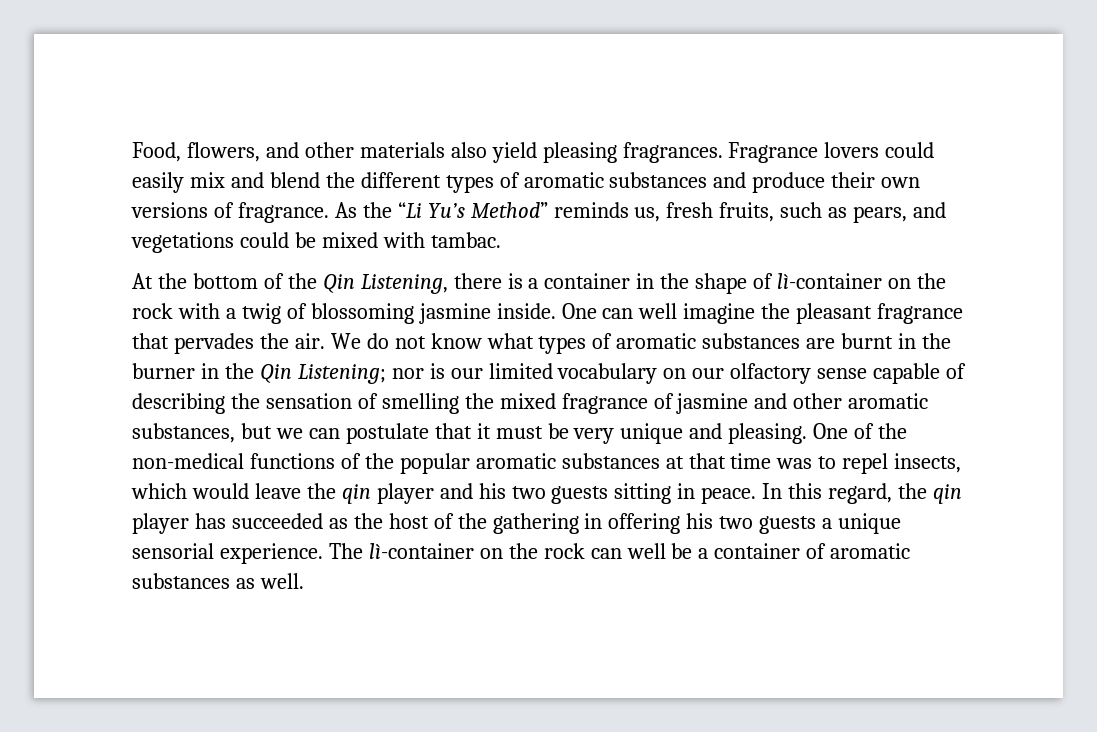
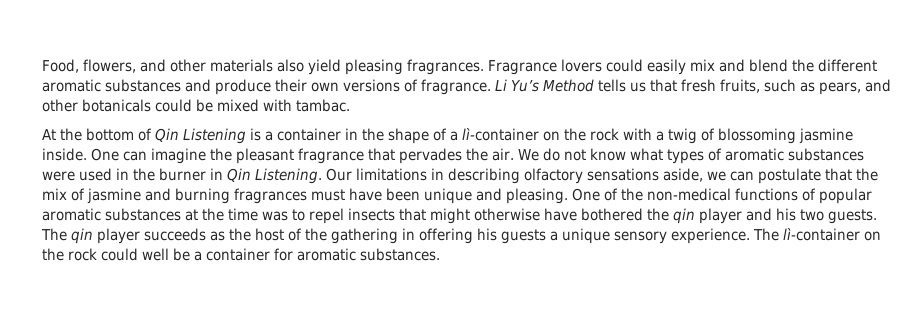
[445,172,520,193] types of -> (877, 65) none
[334,202,661,222] As the “Li Yu’s Method” reminds us, -> [495,79,677,92] Li Yu’s Method tells us that
[131,232,234,253] vegetations -> [42,99,151,112] other botanicals
[287,273,502,294] the Qin Listening, there -> [155,128,246,144] Qin Listening
(774, 281) none -> [450,131,458,141] a
[638,303,678,319] well -> (147, 156) none
[806,333,894,349] are burnt -> [42,168,112,181] were used
[224,363,967,384] [132,393,929,414] [132,423,615,444] the Qin Listening; nor is our limited vocabulary on our olfactory sense capable of describing the sensation of smelling the mixed fragrance of jasmine and other aromatic substances, but we can postulate that it must be very -> [227,168,878,184] [42,188,420,204] Qin Listening. Our limitations in describing olfactory sensations aside, we can postulate that the mix of jasmine and burning fragrances must have been
[364,453,394,469] the -> (816, 194) none
[688,453,726,469] that -> [202,208,224,221] the
[894,453,962,473] [131,483,301,499] insects, which would leave -> [348,208,643,224] insects that might otherwise have bothered
[551,483,962,504] [132,513,323,534] guests sitting in peace. In this regard, the qin player has succeeded -> [828,209,877,224] [41,228,206,244] guests. The qin player succeeds
[719,516,754,529] two -> (497, 234) none
[132,543,214,559] sensorial -> [614,231,667,244] sensory
[590,548,622,559] can -> [101,248,138,261] could
[806,543,911,559] [132,573,304,589] of aromatic substances as well. -> [274,248,440,261] for aromatic substances.

